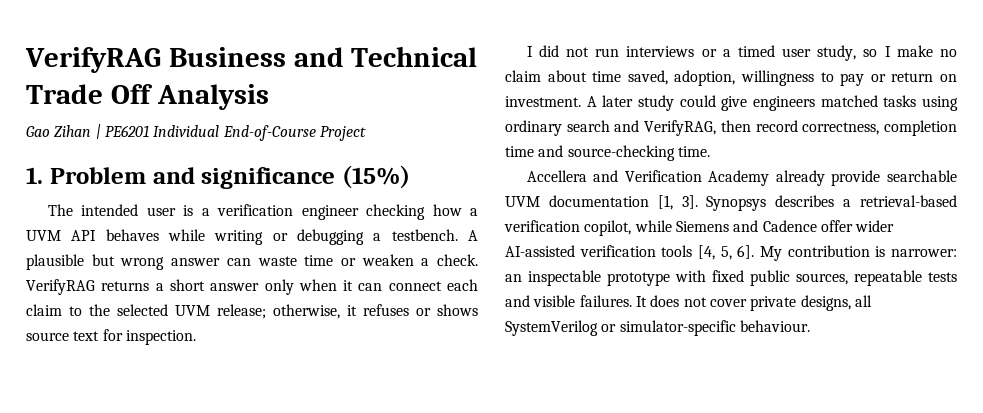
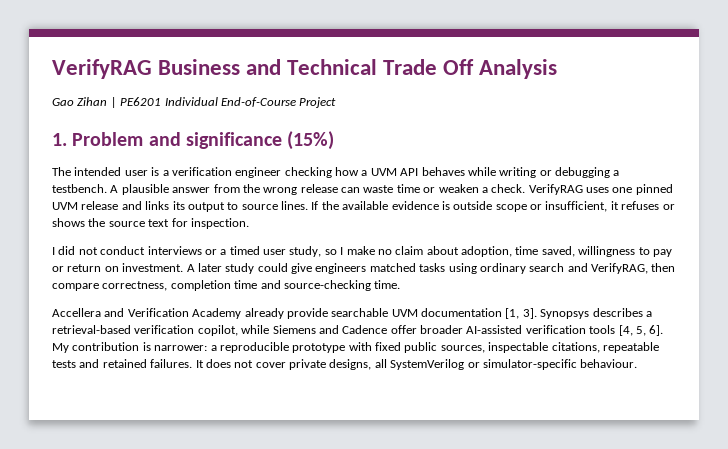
[91,254,221,270] but wrong answer -> [172,184,338,195] answer from the wrong release
[101,279,479,295] [26,304,340,319] returns a short answer only when it can connect each claim to the selected UVM release; otherwise, -> [586,184,673,195] [52,201,608,212] uses one pinned UVM release and links its output to source lines. If the available evidence is outside scope or insufficient,
(478, 310) none -> [88,218,106,227] the
[595,48,620,57] run -> [100,246,146,255] conduct
(587, 76) none -> [461,246,512,257] adoption,
[674,70,736,86] adoption, -> (575, 251) none
[755,120,798,132] record -> [52,283,99,291] compare
[855,220,895,232] wider -> [420,325,463,334] broader
[505,270,601,286] an inspectable -> [210,342,289,353] a reproducible
(848, 279) none -> [488,342,600,353] inspectable citations,
[533,295,576,307] visible -> [102,359,147,368] retained

